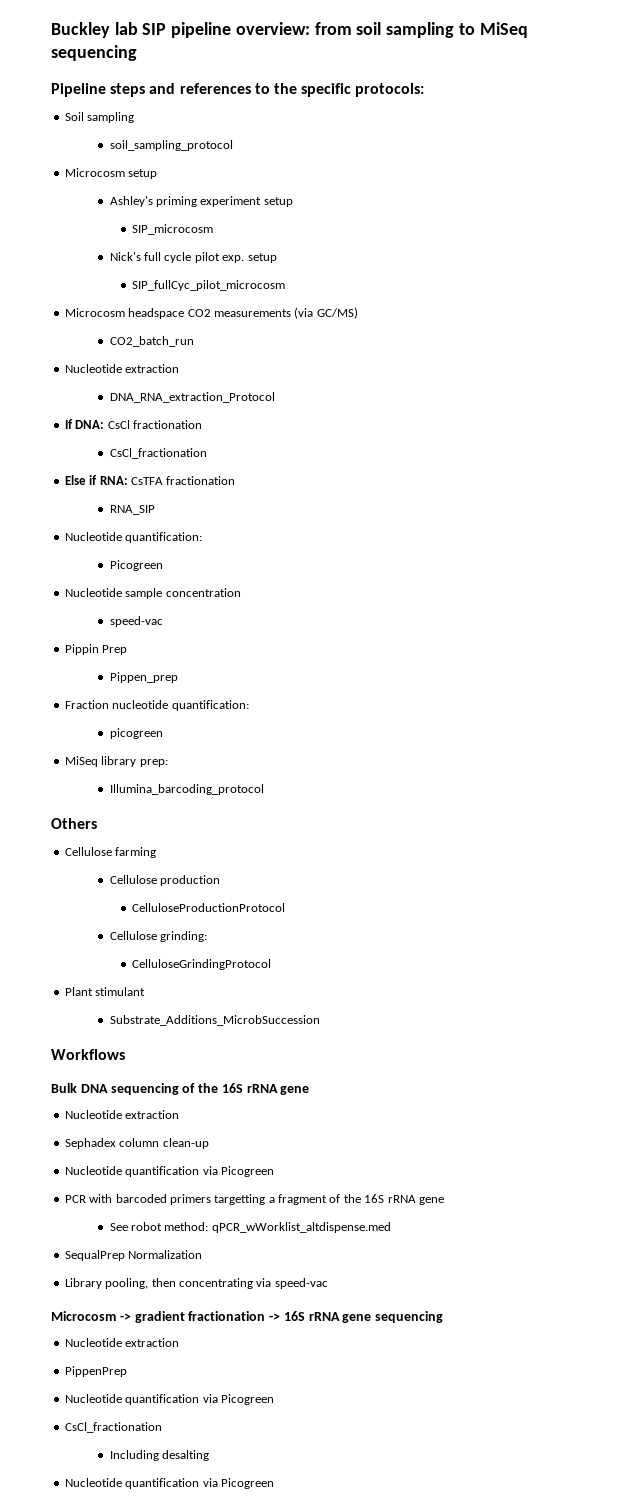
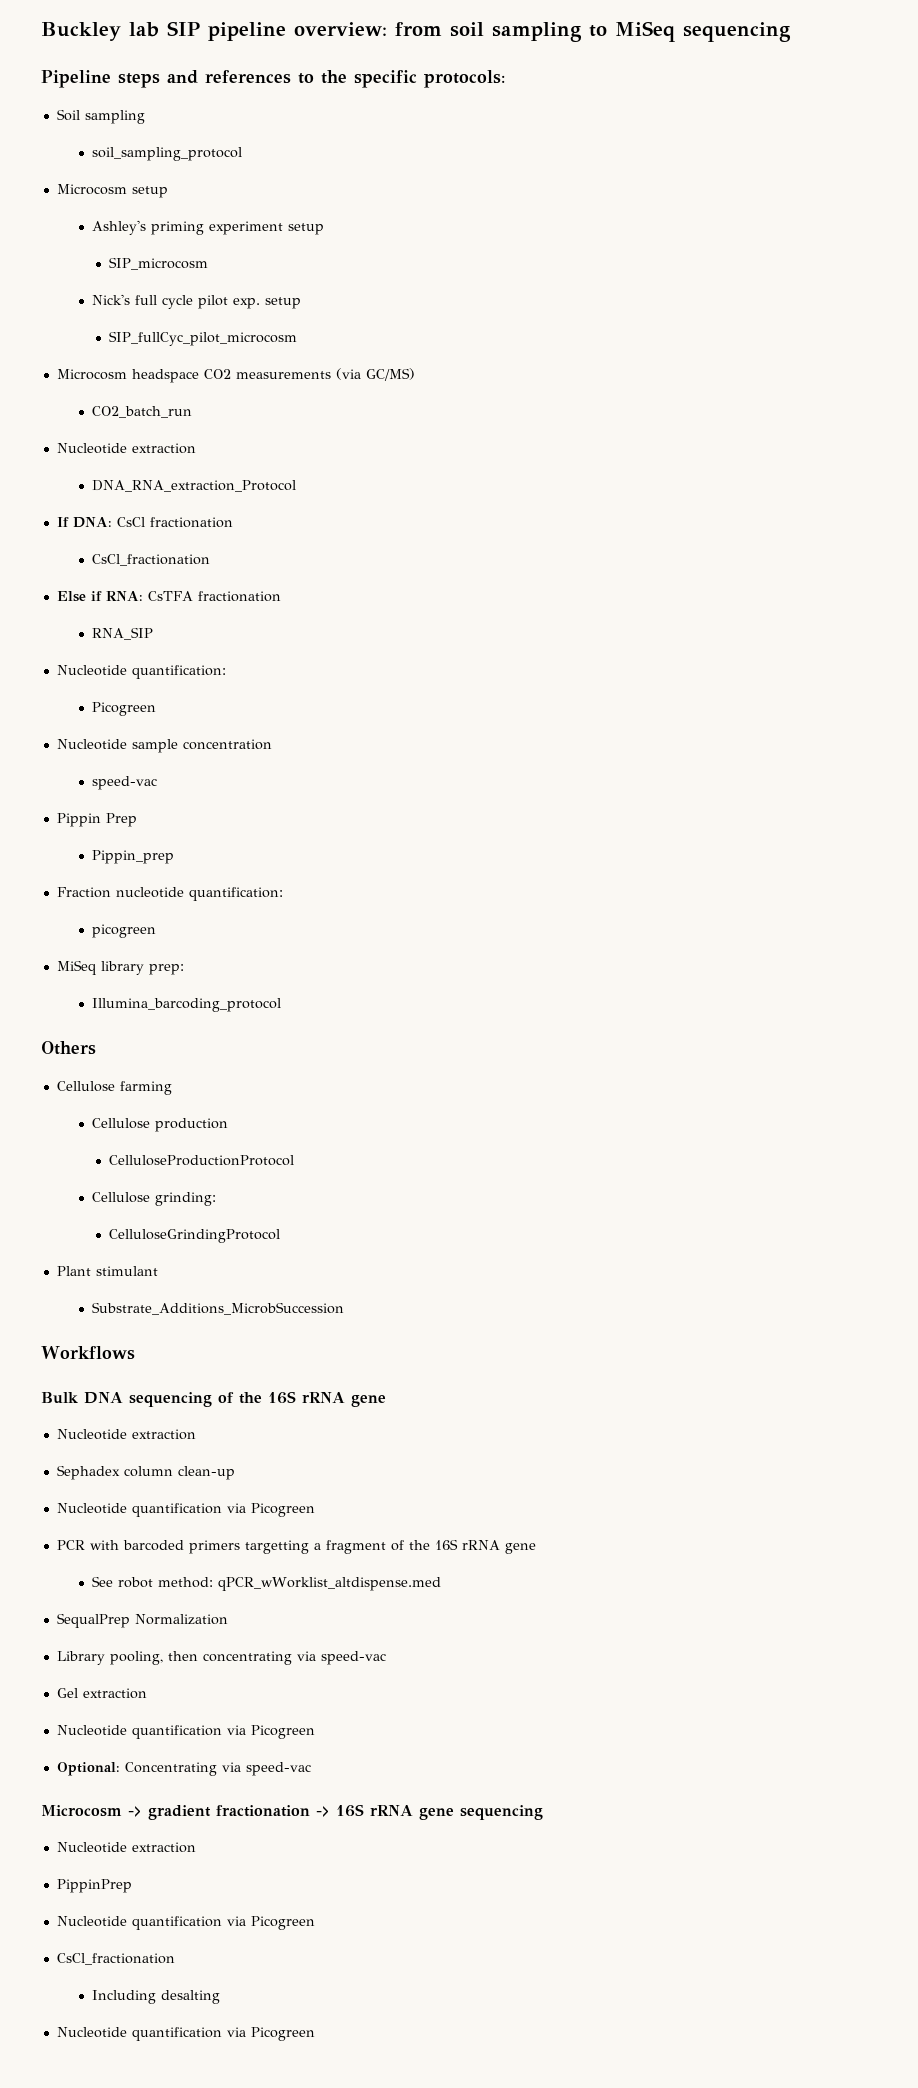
[109,672,178,683] Pippen_prep -> [91,850,174,864] Pippin_prep
(328, 1283) none -> [56,1688,147,1699] [56,1725,315,1739] [56,1762,311,1776] // Gel extraction // Nucleotide quantification via Picogreen // Optional: Concentrating via speed-vac
[64,1366,127,1377] PippenPrep -> [56,1879,132,1893] PippinPrep

